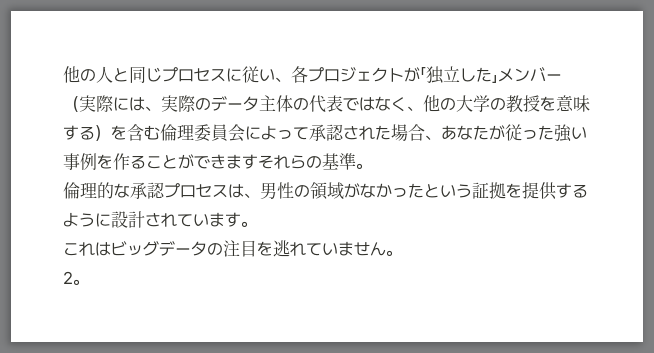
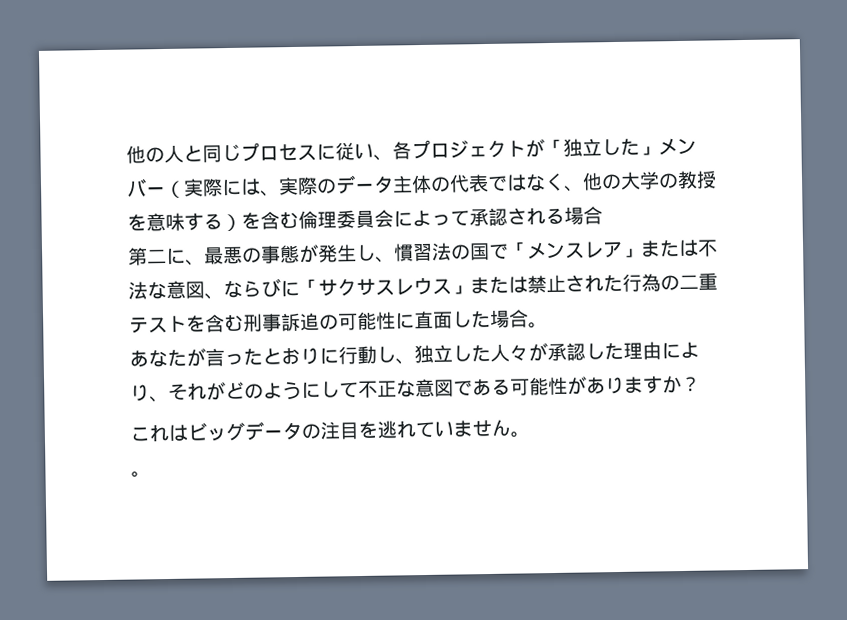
[375,124,587,142] [63,153,372,170] [63,182,588,200] [63,211,257,228] た場合、あなたが従った強い事例を作ることができますそれらの基準。 // 倫理的な承認プロセスは、男性の領域がなかったという証拠を提供するように設計されています。 -> [545,206,603,225] [127,239,718,266] [128,272,718,300] [129,309,548,334] [129,341,700,368] [130,375,701,403] る場合 // 第二に、最悪の事態が発生し、慣習法の国で「メンスレア」または不法な意図、ならびに「サクサスレウス」または禁止された行為の二重テストを含む刑事訴追の可能性に直面した場合。 // あなたが言ったとおりに行動し、独立した人々が承認した理由により、それがどのようにして不正な意図である可能性がありますか？
[63,271,73,284] 2 -> (530, 434) none

